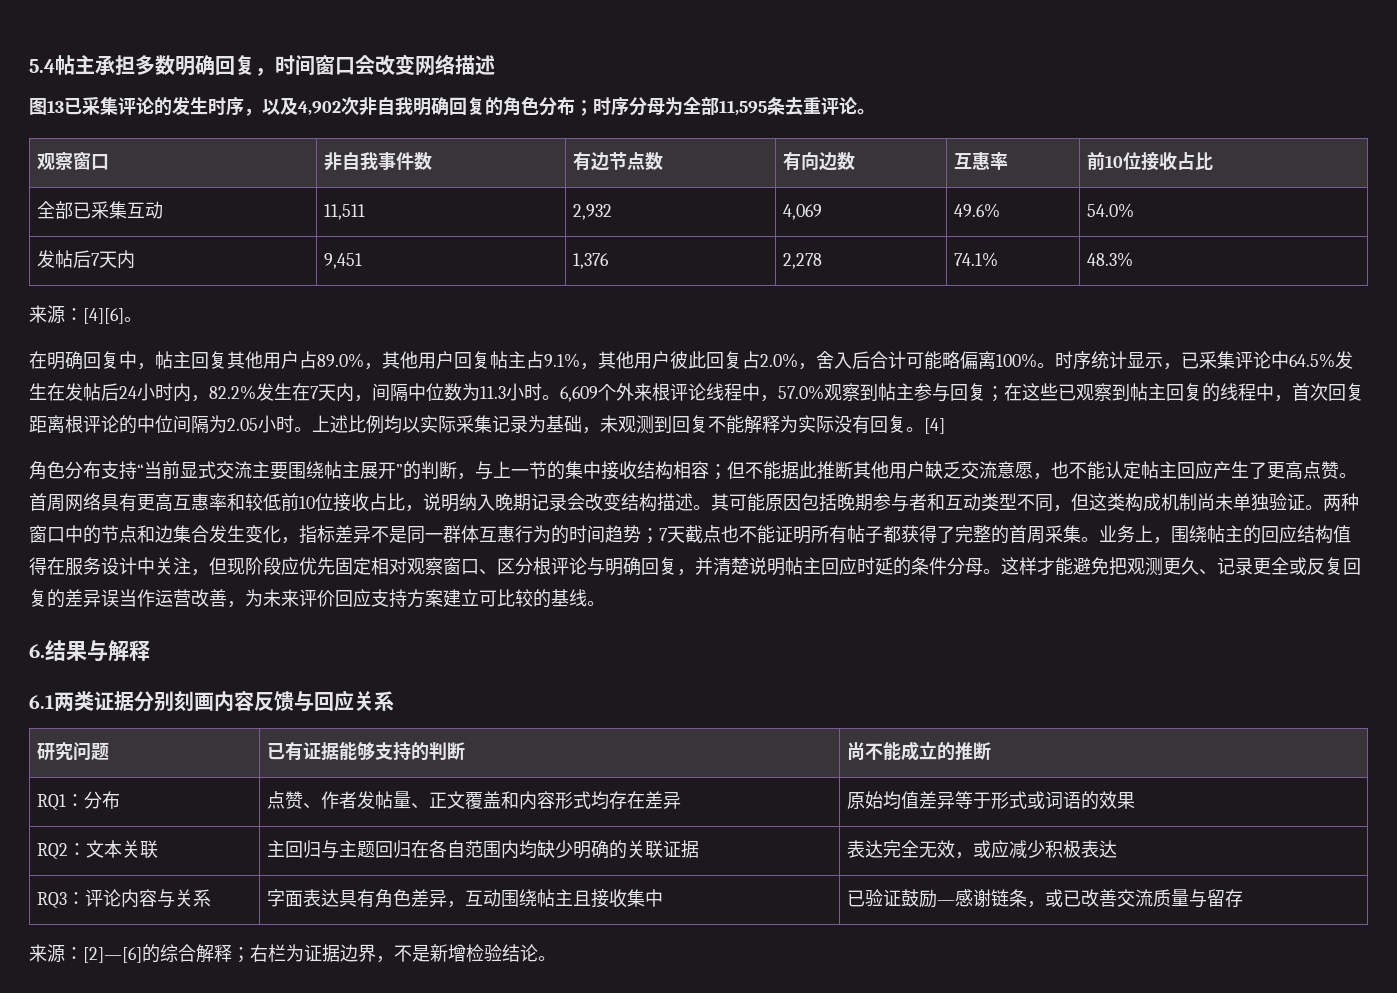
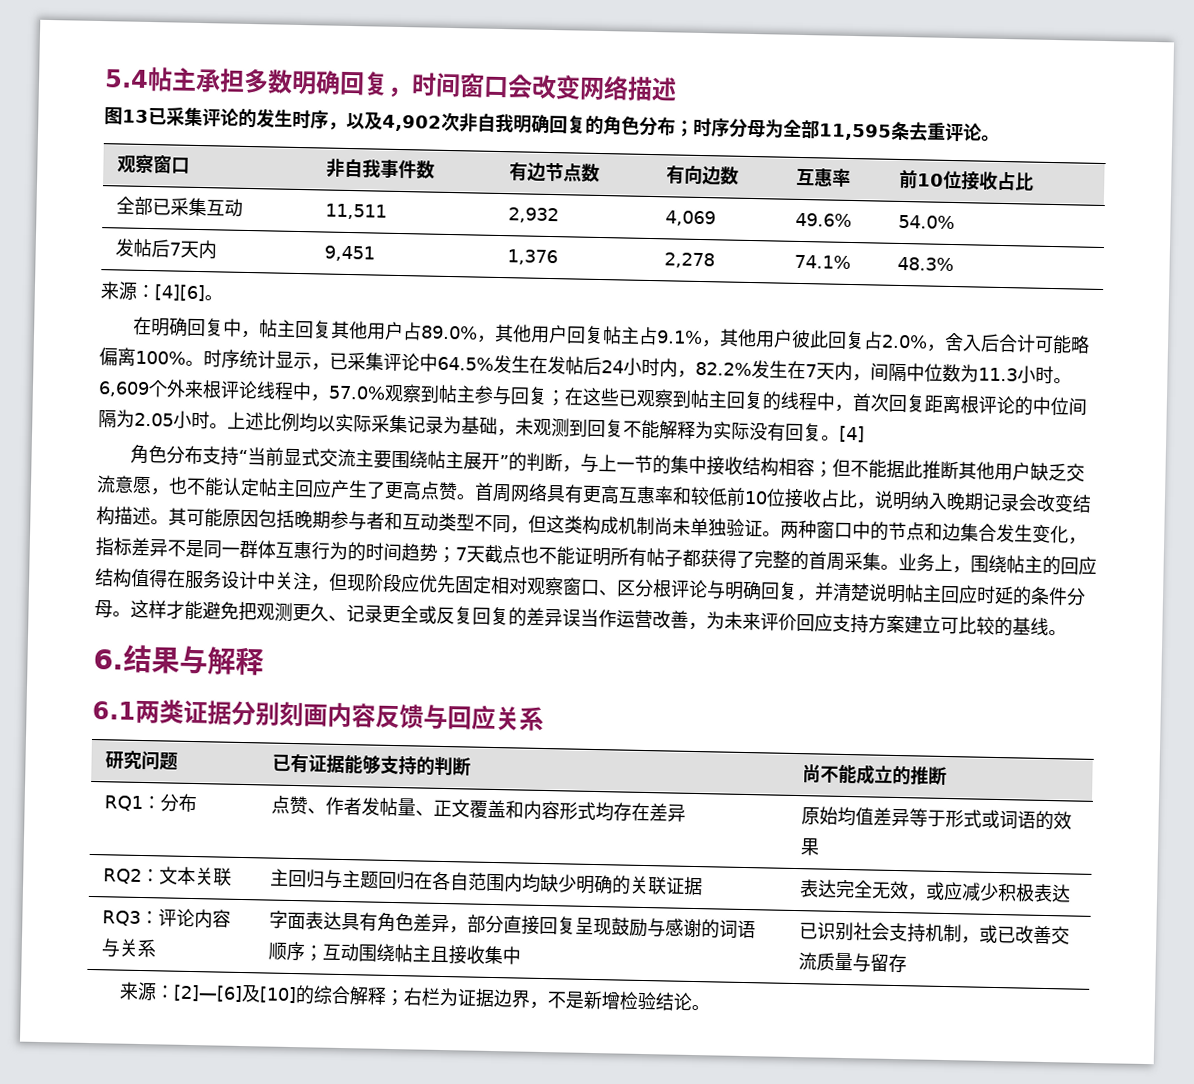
(465, 904) none -> [466,914,756,939] [267,941,323,962] 部分直接回复呈现鼓励与感谢的词语顺序；
[864,889,1027,908] 验证鼓励—感谢链条 -> [816,921,962,943] 识别社会支持机制
(142, 955) none -> [241,984,298,1004] 及[10]

